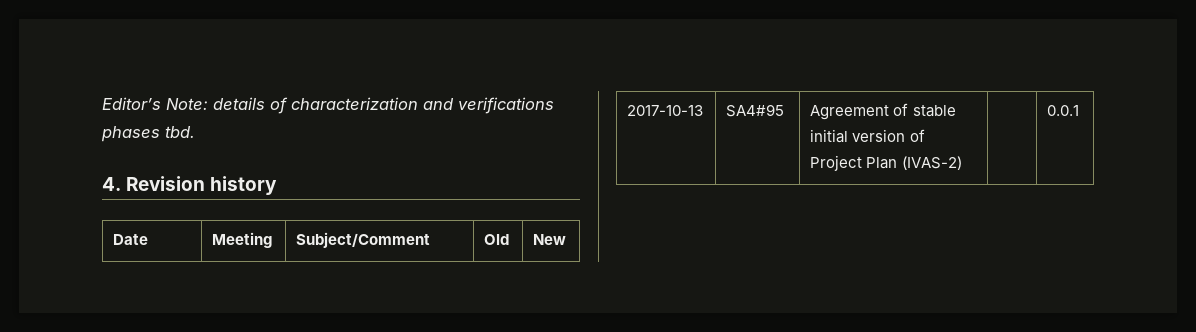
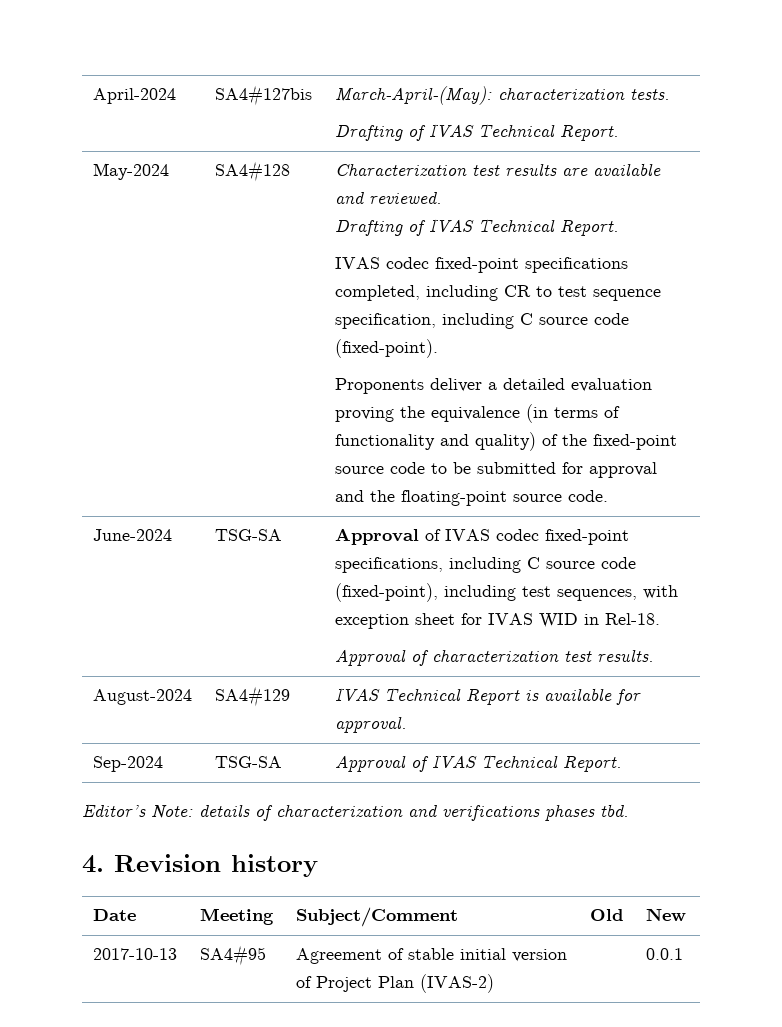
(102, 103) none -> [93,88,177,104] [215,85,313,106] [335,86,671,105] [335,124,620,141] [93,163,170,180] [215,161,291,182] [335,163,662,176] [335,191,443,204] [335,219,620,236] [335,257,629,273] [335,285,662,301] [335,313,630,329] [335,339,439,358] [335,378,653,394] [335,404,621,423] [335,432,678,451] [335,462,658,478] [335,490,609,506] [93,529,173,541] [215,529,283,541] [335,528,630,545] [335,557,637,573] [335,583,679,602] [335,613,661,629] [335,649,655,666] [93,689,193,705] [215,686,291,707] [335,688,642,705] [335,716,408,733] [93,756,164,772] [215,756,283,768] [335,755,623,772] April-2024 | SA4#127bis | March-April-(May): characterization tests. // Drafting of IVAS Technical Report. // May-2024 | SA4#128 | Characterization test results are available and reviewed. // Drafting of IVAS Technical Report. // IVAS codec fixed-point specifications completed, including CR to test sequence specification, including C source code (fixed-point). // Proponents deliver a detailed evaluation proving the equivalence (in terms of functionality and quality) of the fixed-point source code to be submitted for approval and the floating-point source code. // June-2024 | TSG-SA | Approval of IVAS codec fixed-point specifications, including C source code (fixed-point), including test sequences, with exception sheet for IVAS WID in Rel-18. // Approval of characterization test results. // August-2024 | SA4#129 | IVAS Technical Report is available for approval. // Sep-2024 | TSG-SA | Approval of IVAS Technical Report. //

